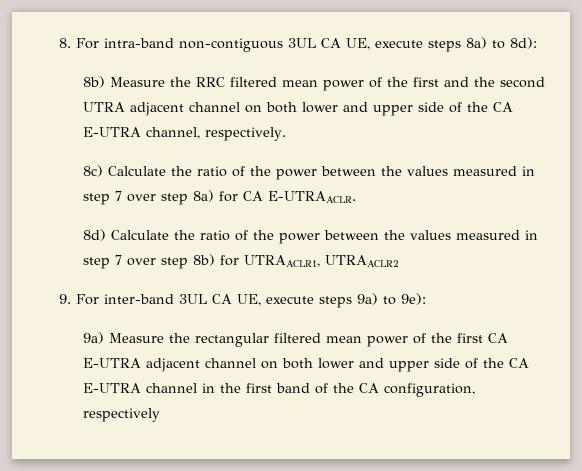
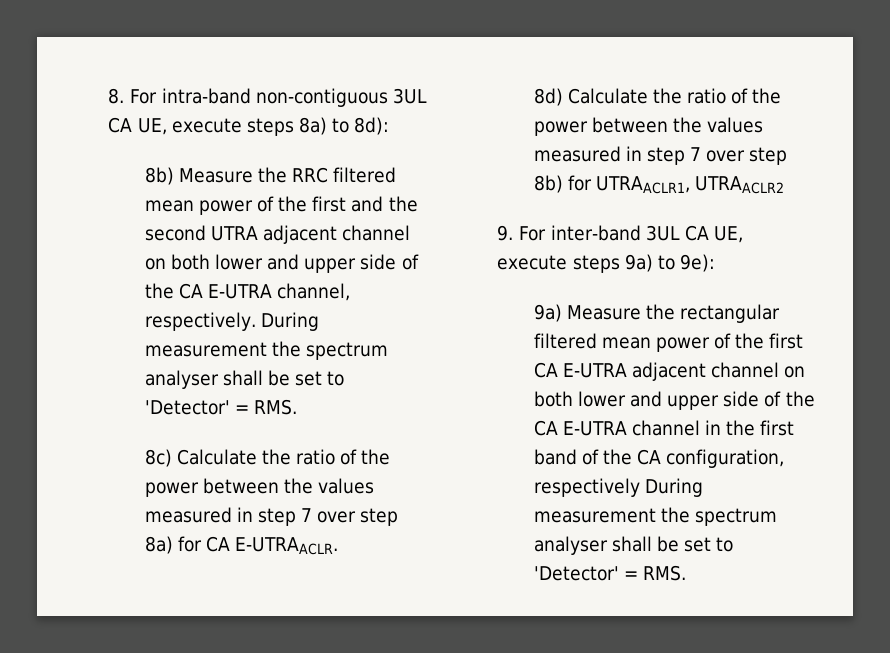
(286, 134) none -> [260,312,319,331] [144,341,389,360] [144,370,345,389] [144,399,298,415] During measurement the spectrum analyser shall be set to 'Detector' = RMS.
(160, 415) none -> [644,478,703,497] [533,507,778,526] [533,536,734,555] [533,565,687,581] During measurement the spectrum analyser shall be set to 'Detector' = RMS.

